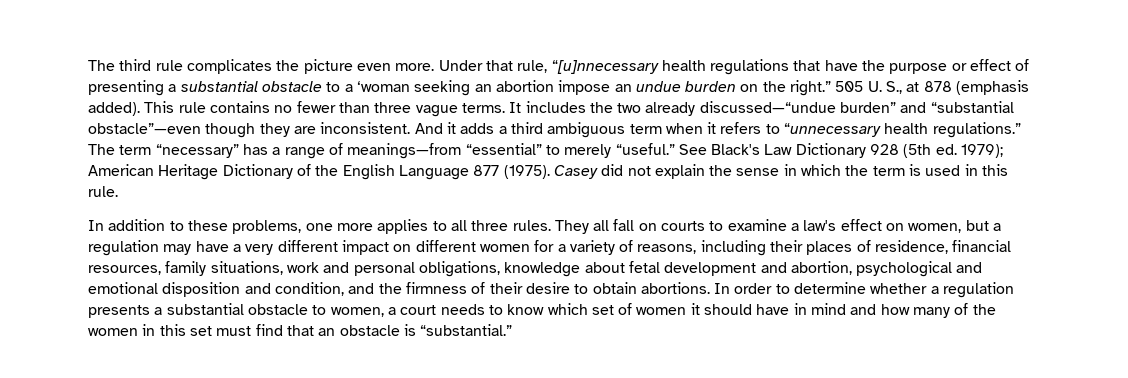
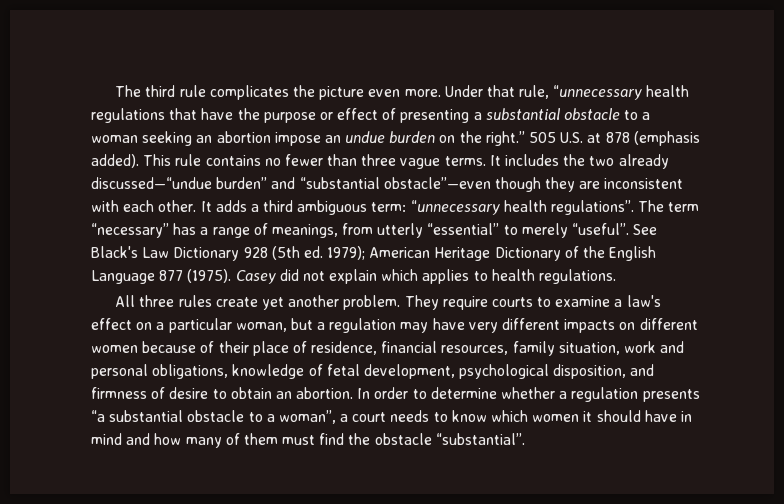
[551,60,659,74] “[u]nnecessary -> [553,85,643,100] “unnecessary
[356,81,410,92] ‘woman -> [91,135,138,143] woman
[867,81,903,94] U. S., -> [560,132,584,143] U.S.
[320,122,1021,138] inconsistent. And it adds a third ambiguous term when it refers to “unnecessary health regulations.” -> [604,178,684,189] [91,200,635,215] inconsistent with each other. It adds a third ambiguous term: “unnecessary health regulations”.
[347,143,462,159] meanings—from -> [271,223,424,238] meanings, from utterly
[615,143,675,155] “useful.” -> [572,223,630,235] “useful”.
[709,164,1009,176] [88,186,118,197] [88,219,657,234] the sense in which the term is used in this rule. // In addition to these problems, one more applies to all three rules. They all fall on -> [381,269,617,284] [115,295,488,310] which applies to health regulations. // All three rules create yet another problem. They require
[908,223,962,233] women, -> [156,318,287,333] a particular woman,
[232,244,241,252] a -> (465, 324) none
[341,240,389,255] impact -> [564,319,616,333] impacts
[534,240,853,256] for a variety of reasons, including their places -> [142,341,289,356] because of their place
[210,261,283,275] situations, -> [558,342,620,355] situation,
[584,261,983,277] [88,282,402,297] about fetal development and abortion, psychological and emotional disposition and condition, and the -> [308,364,655,379] of fetal development, psychological disposition, and
[489,282,523,294] their -> (166, 393) none
[640,282,710,294] abortions. -> [275,387,354,399] an abortion.
[154,303,384,317] a substantial obstacle to women, -> [91,410,336,424] “a substantial obstacle to a woman”,
[591,303,633,315] set of -> (529, 416) none
[972,304,996,315] [88,324,513,336] the women in this set must find that an obstacle is “substantial.” -> [243,433,525,445] them must find the obstacle “substantial”.

